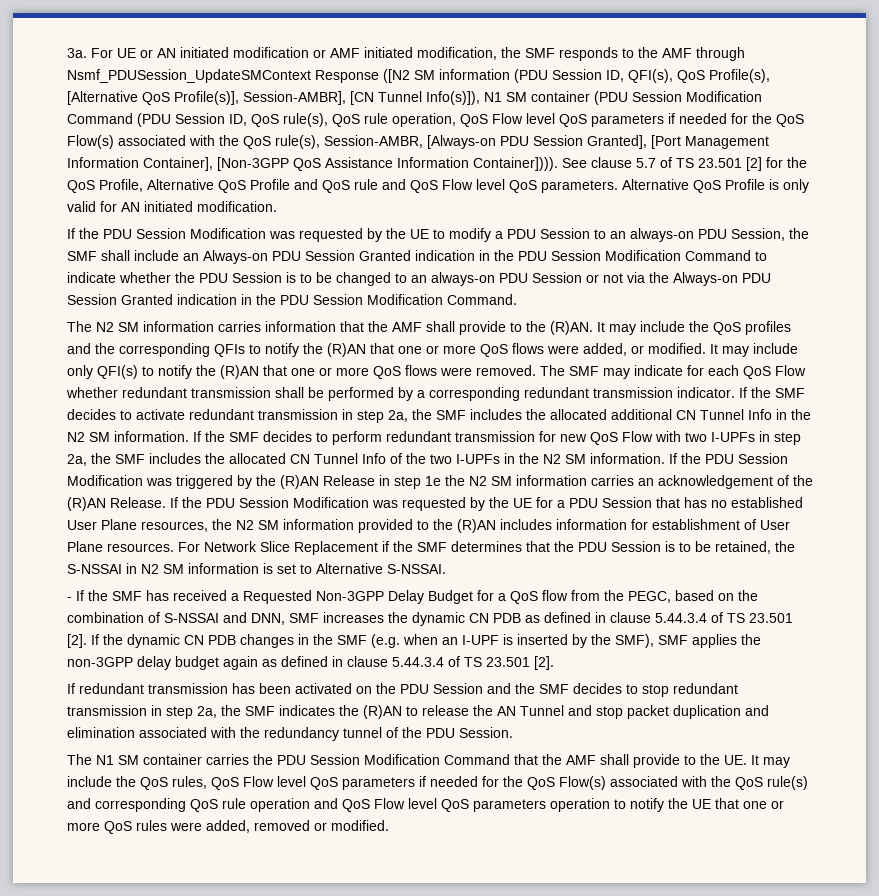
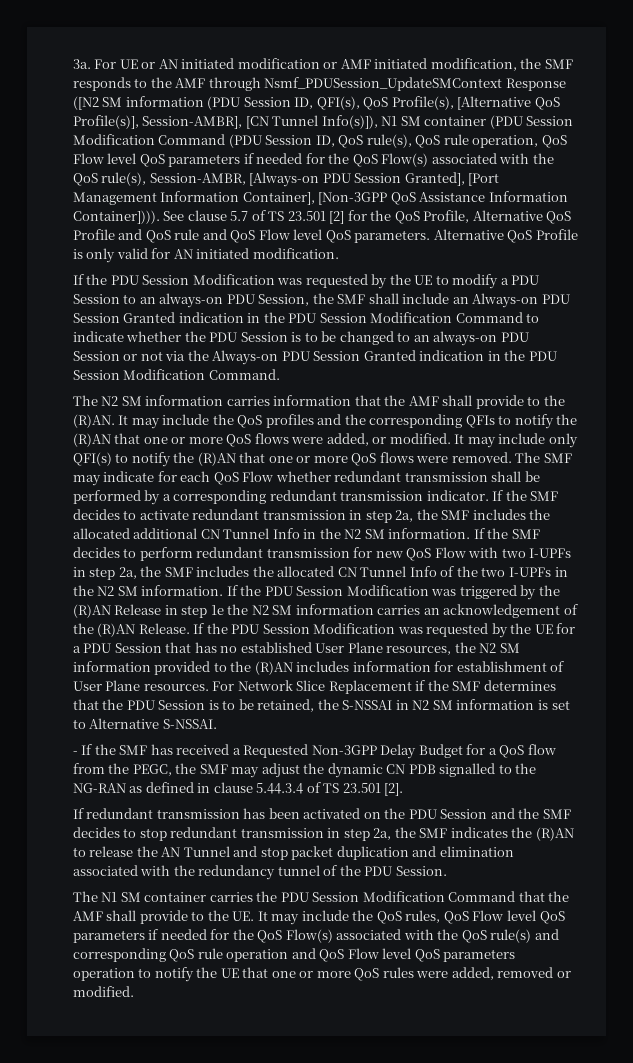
[674,590,758,601] [66,612,793,626] [66,634,761,648] [66,656,258,670] based on the combination of S-NSSAI and DNN, SMF increases the dynamic CN PDB as defined in clause 5.44.3.4 of TS 23.501 [2]. If the dynamic CN PDB changes in the SMF (e.g. when an I-UPF is inserted by the SMF), SMF applies the non-3GPP delay budget again -> [175,763,537,778] [72,783,126,793] the SMF may adjust the dynamic CN PDB signalled to the NG-RAN

